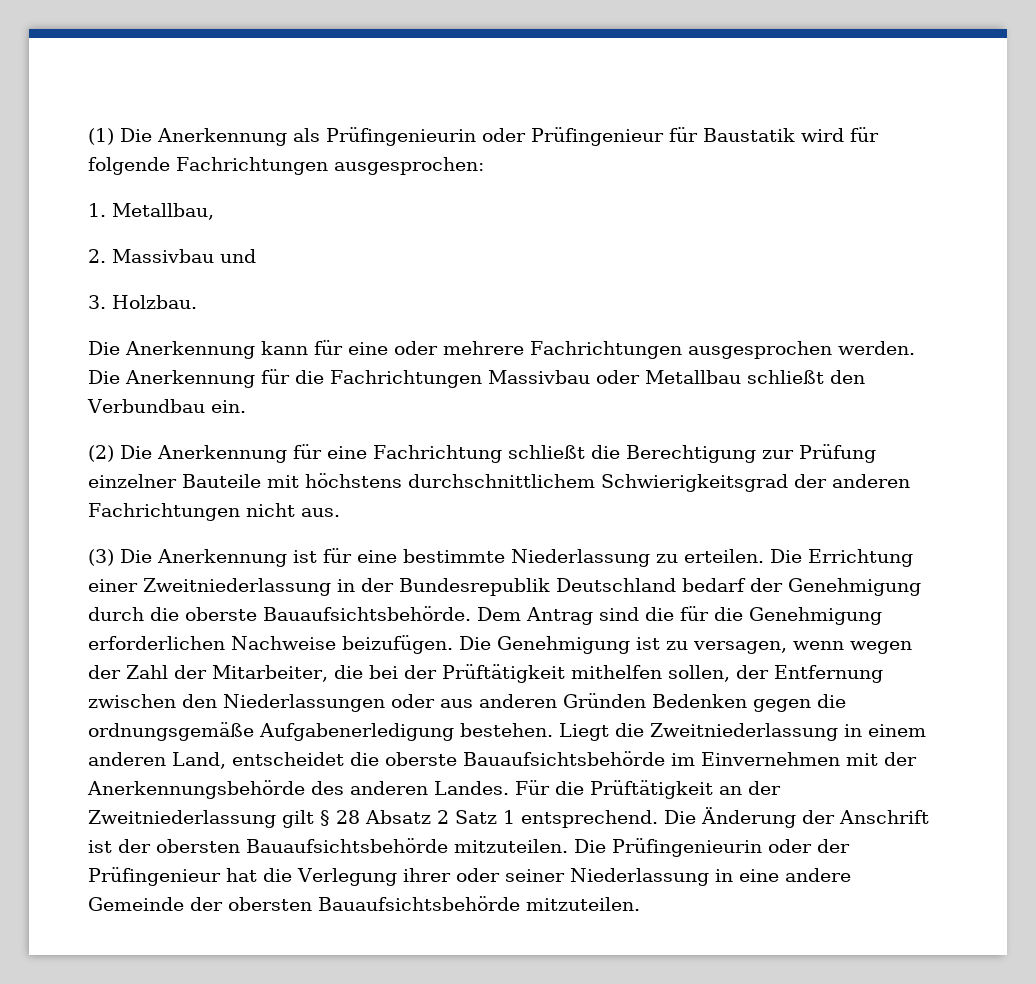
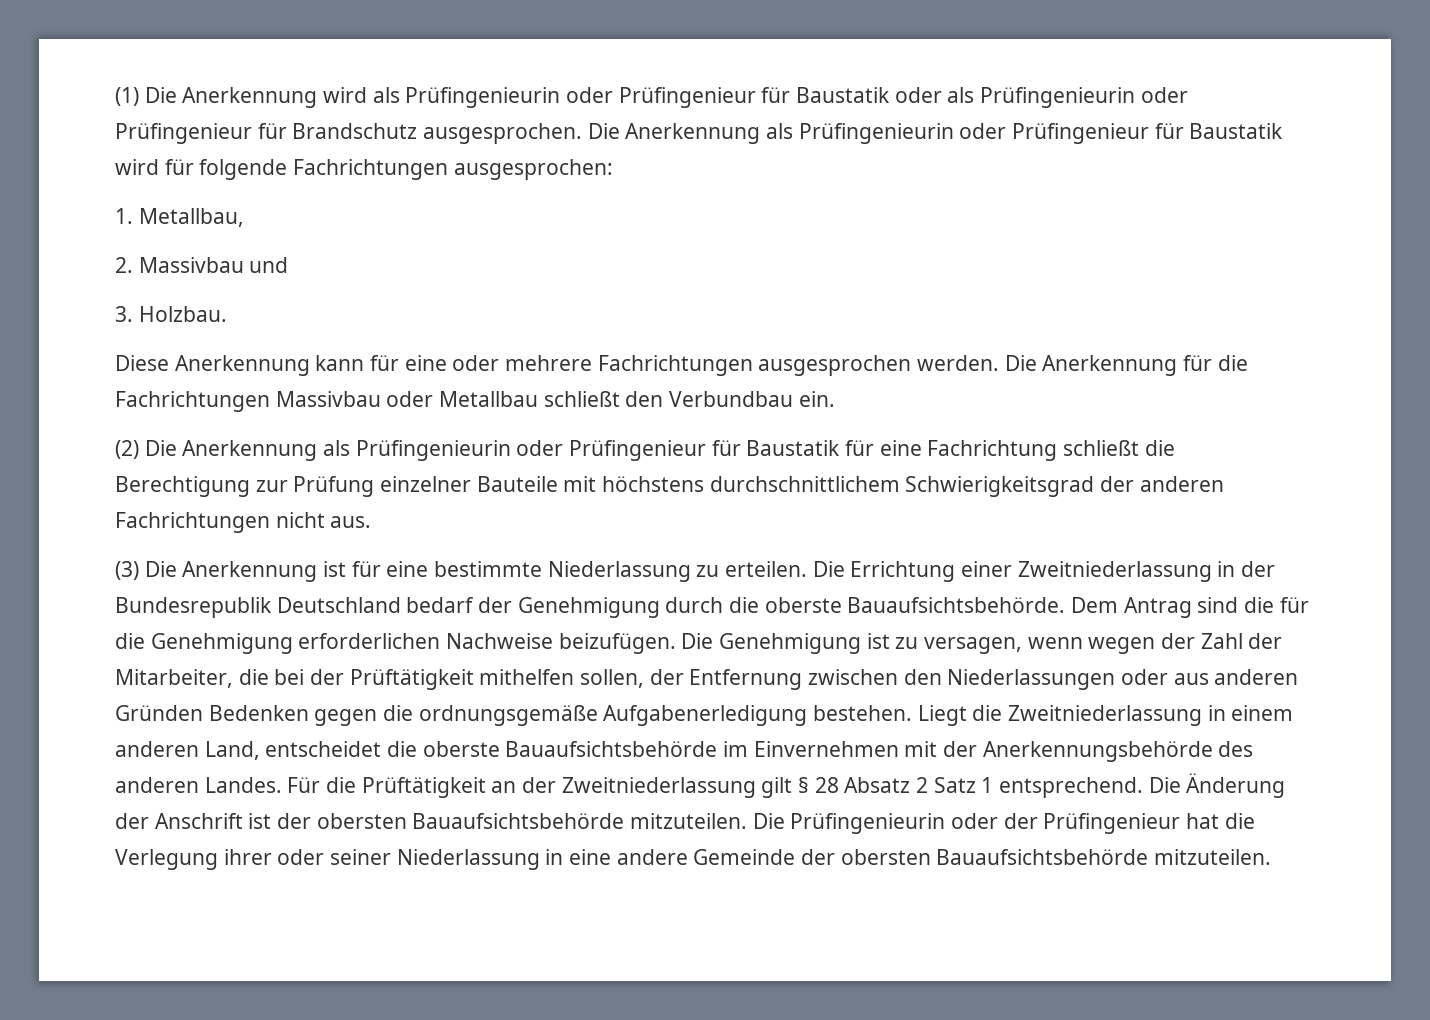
(287, 137) none -> [323,87,1188,108] [115,123,761,144] wird als Prüfingenieurin oder Prüfingenieur für Baustatik oder als Prüfingenieurin oder Prüfingenieur für Brandschutz ausgesprochen. Die Anerkennung
[88,341,120,355] Die -> [115,355,169,371] Diese
(287, 454) none -> [323,440,841,461] als Prüfingenieurin oder Prüfingenieur für Baustatik

